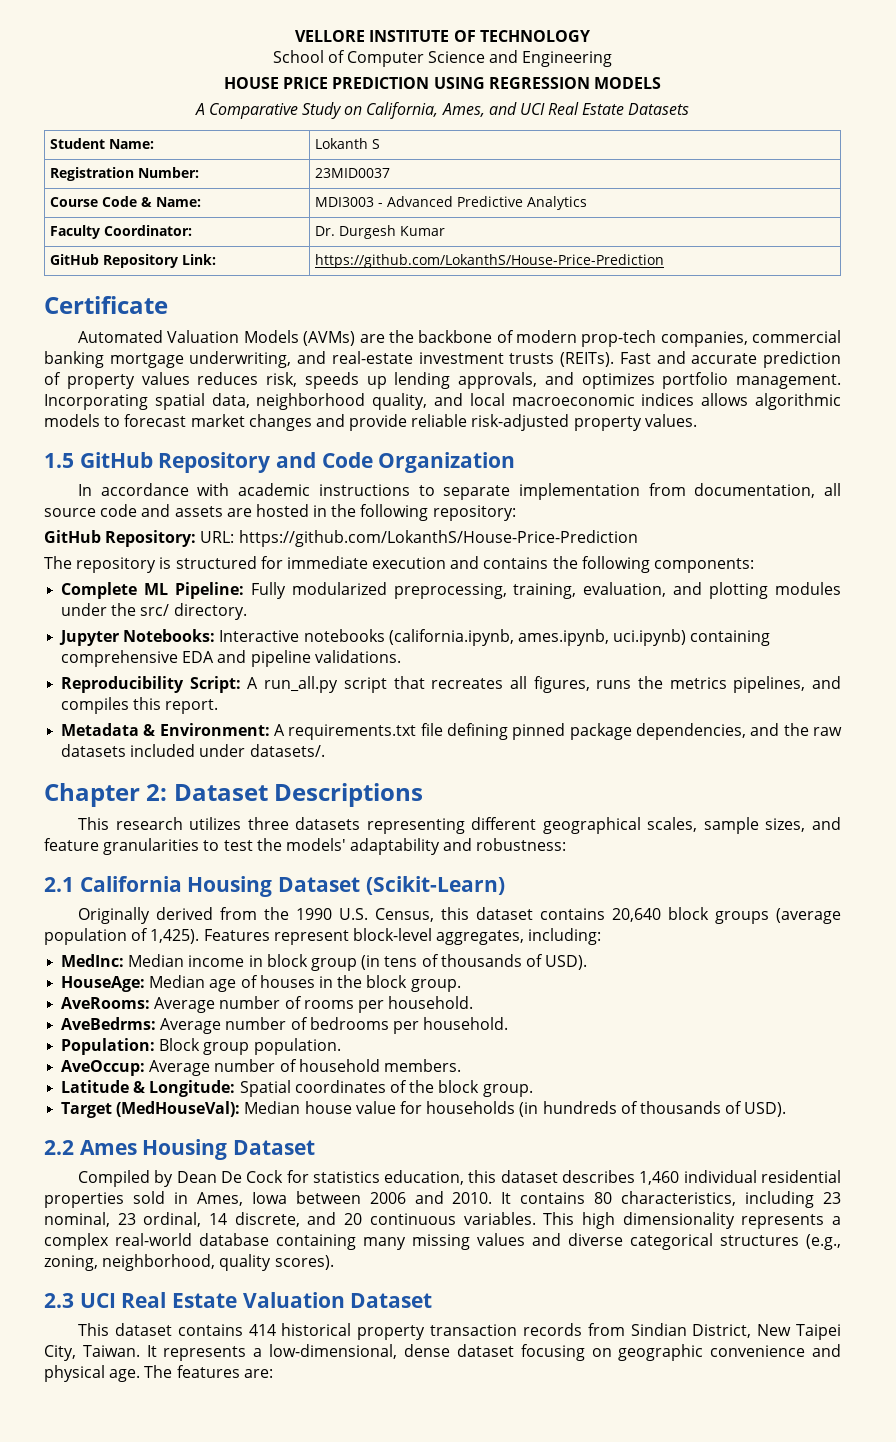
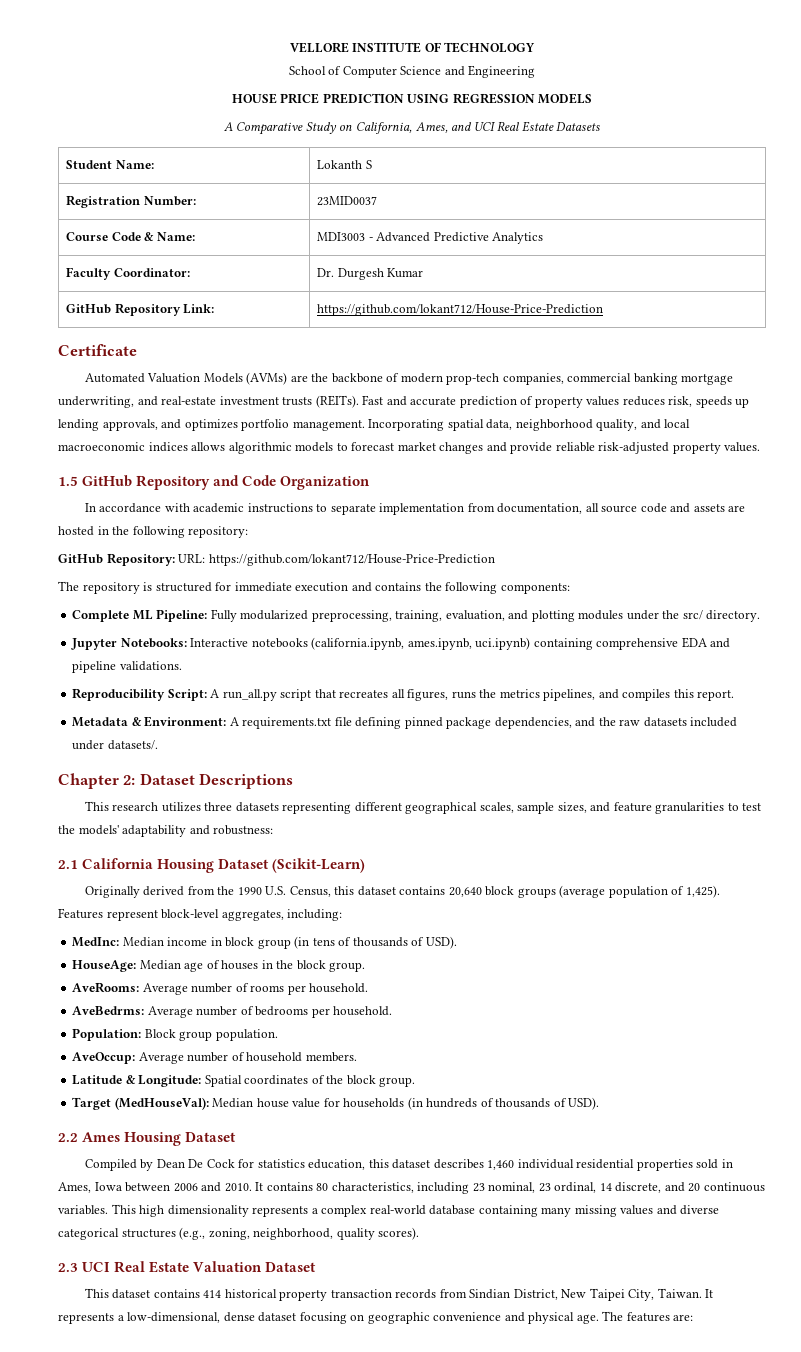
[315,254,665,268] https://github.com/LokanthS/House-Price-Prediction -> [316,304,603,316] https://github.com/lokant712/House-Price-Prediction
[238,530,638,547] https://github.com/LokanthS/House-Price-Prediction -> [208,554,495,566] https://github.com/lokant712/House-Price-Prediction

